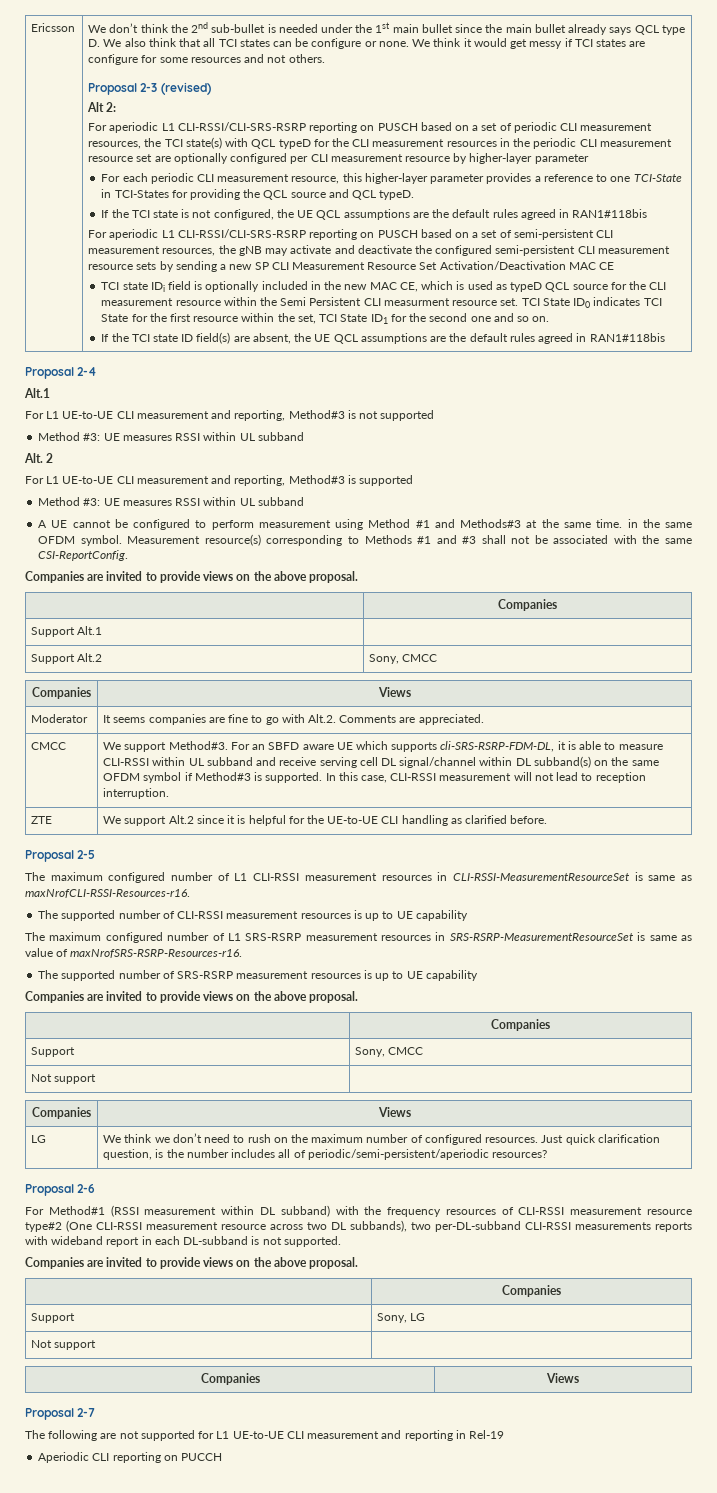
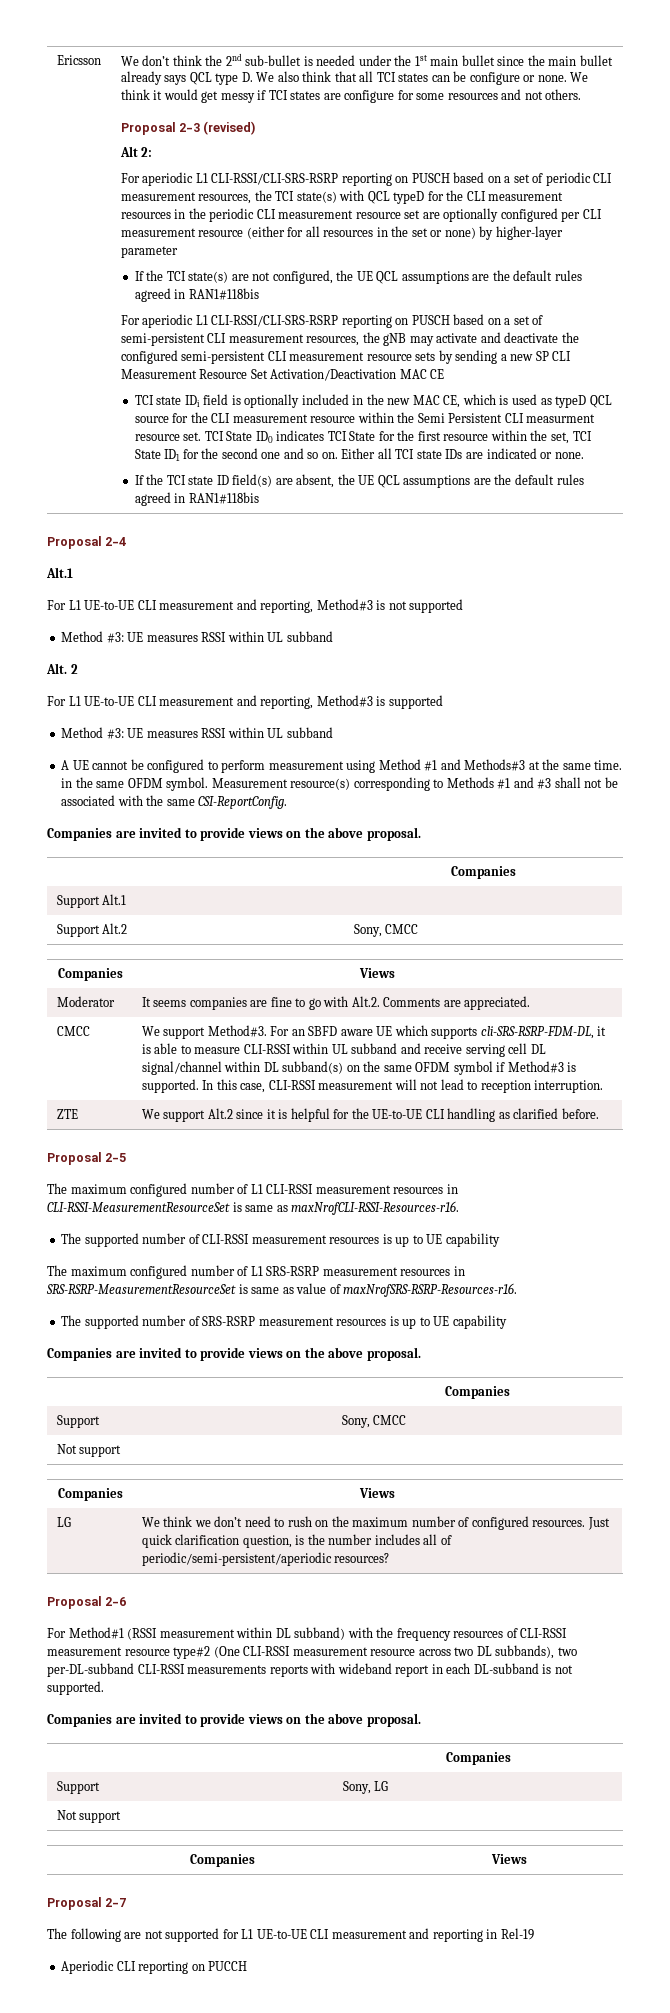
[453,153,589,164] [101,173,682,184] [101,189,415,200] [101,209,190,218] by higher-layer parameter // For each periodic CLI measurement resource, this higher-layer parameter provides a reference to one TCI-State in TCI-States for providing the QCL source and QCL typeD. // If the TCI state is -> [246,226,563,240] [120,246,178,258] [134,270,249,283] (either for all resources in the set or none) by higher-layer parameter // If the TCI state(s) are
(550, 319) none -> [341,448,584,459] Either all TCI state IDs are indicated or none.

